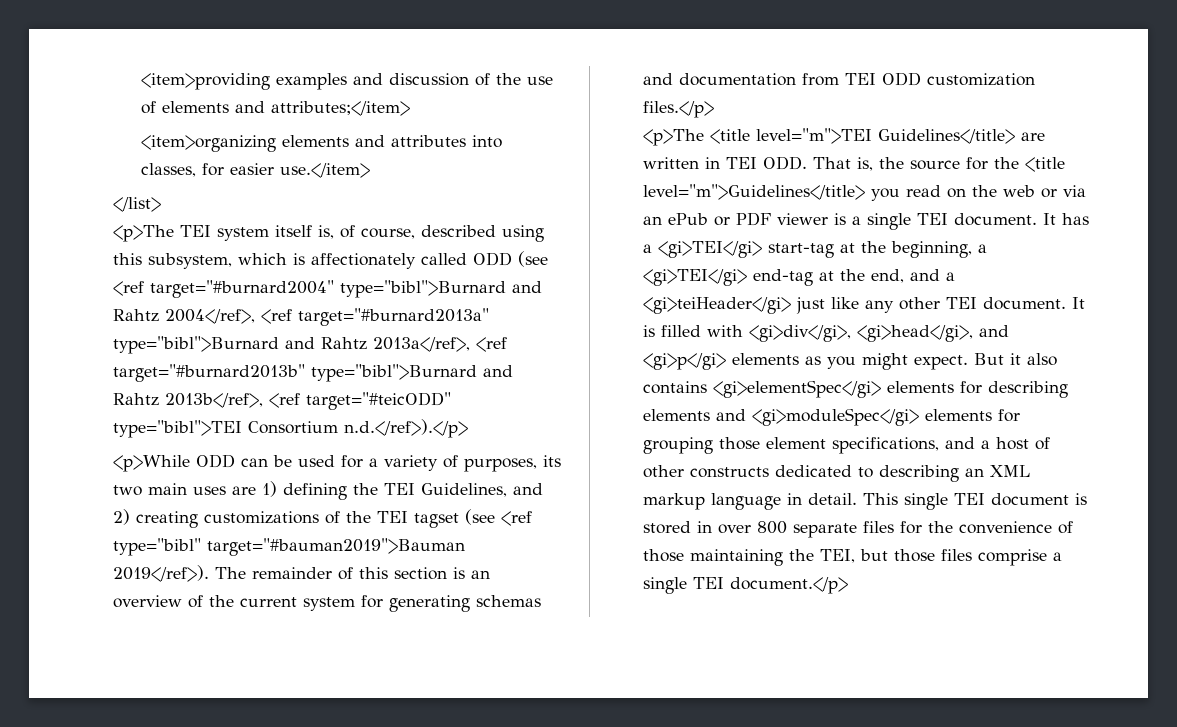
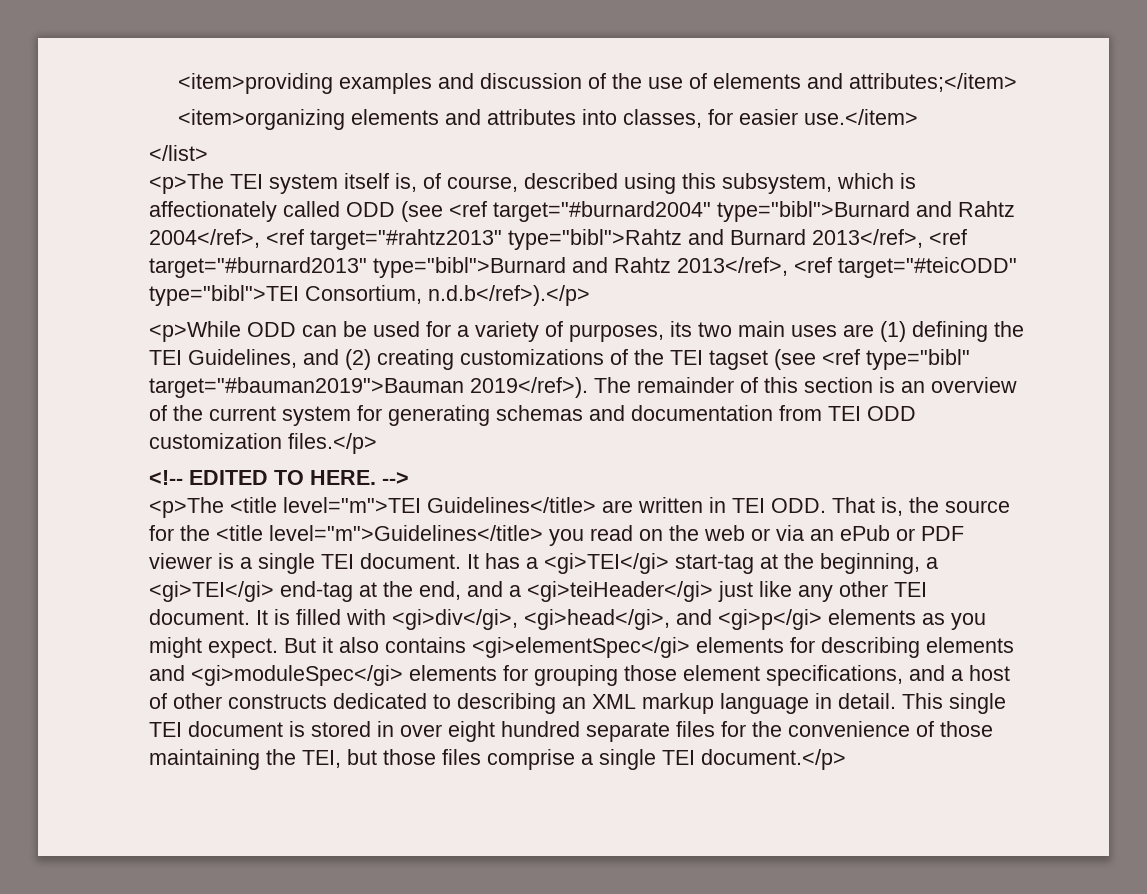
[297,308,489,326] [112,336,507,354] [112,364,513,382] [112,393,263,408] target="#burnard2013a" type="bibl">Burnard and Rahtz 2013a</ref>, <ref target="#burnard2013b" type="bibl">Burnard and Rahtz 2013b</ref>, -> [309,229,967,250] [148,257,788,278] target="#rahtz2013" type="bibl">Rahtz and Burnard 2013</ref>, <ref target="#burnard2013" type="bibl">Burnard and Rahtz 2013</ref>,
[247,419,468,438] Consortium n.d.</ref>).</p> -> [304,285,590,306] Consortium, n.d.b</ref>).</p>
[261,481,277,497] 1) -> [879,321,906,342] (1)
[112,509,130,525] 2) -> [344,349,371,370] (2)
(714, 109) none -> [148,470,409,485] // <!-- EDITED TO HERE. -->
[756,521,787,534] 800 -> [447,721,580,742] eight hundred

